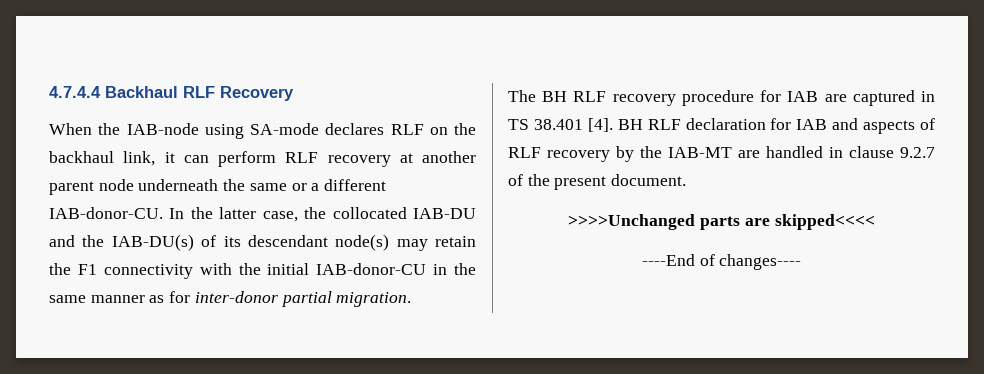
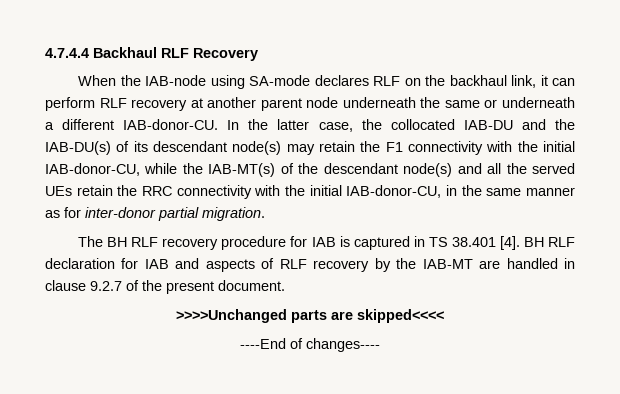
(307, 187) none -> [502,97,575,108] underneath
[316,263,427,275] IAB-donor-CU -> [45,163,575,177] [45,185,442,199] IAB-donor-CU, while the IAB-MT(s) of the descendant node(s) and all the served UEs retain the RRC connectivity with the initial IAB-donor-CU,
[824,94,847,102] are -> [339,236,350,247] is

